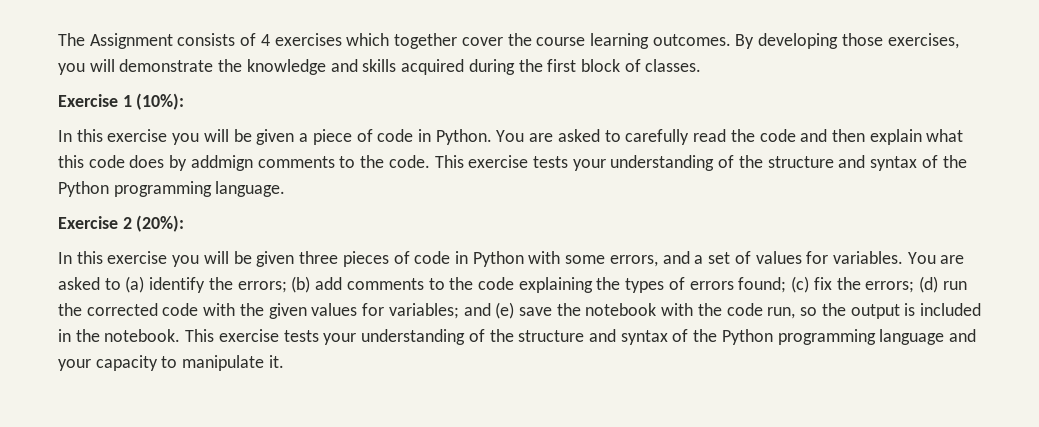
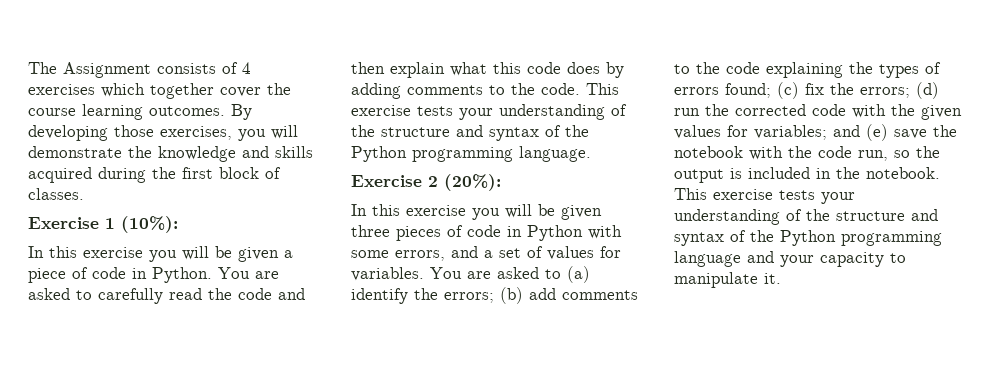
[190,155,253,171] addmign -> [351,83,401,99] adding

